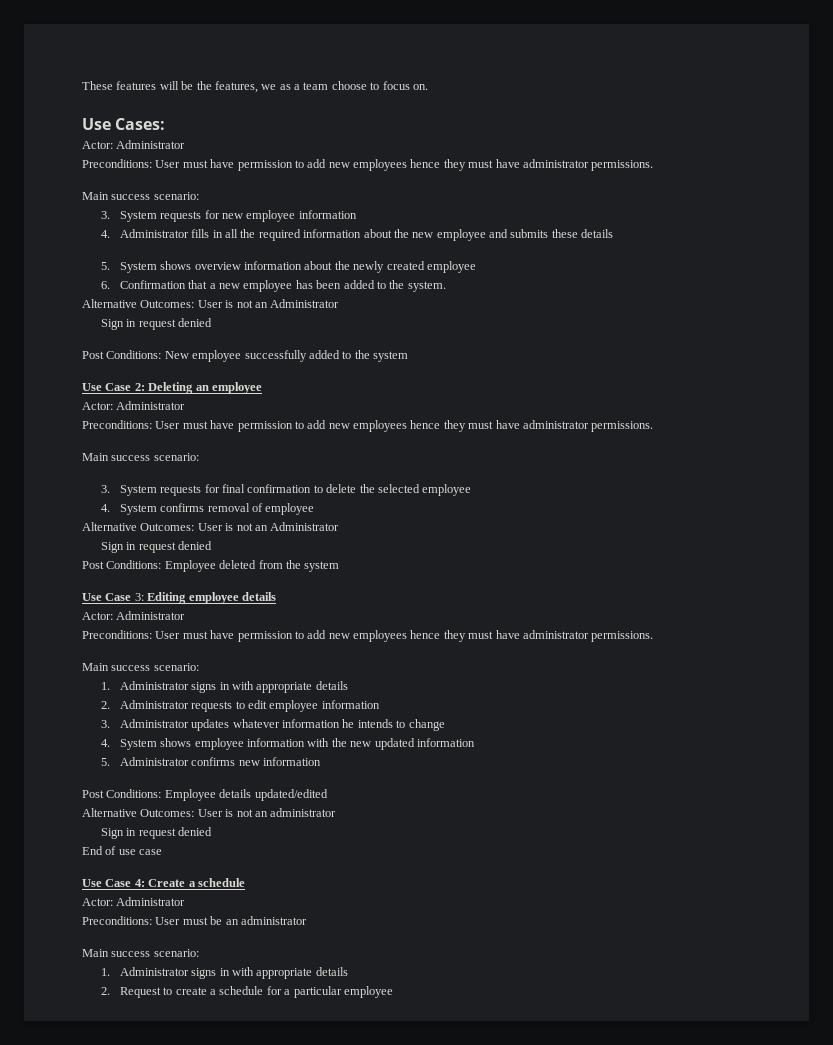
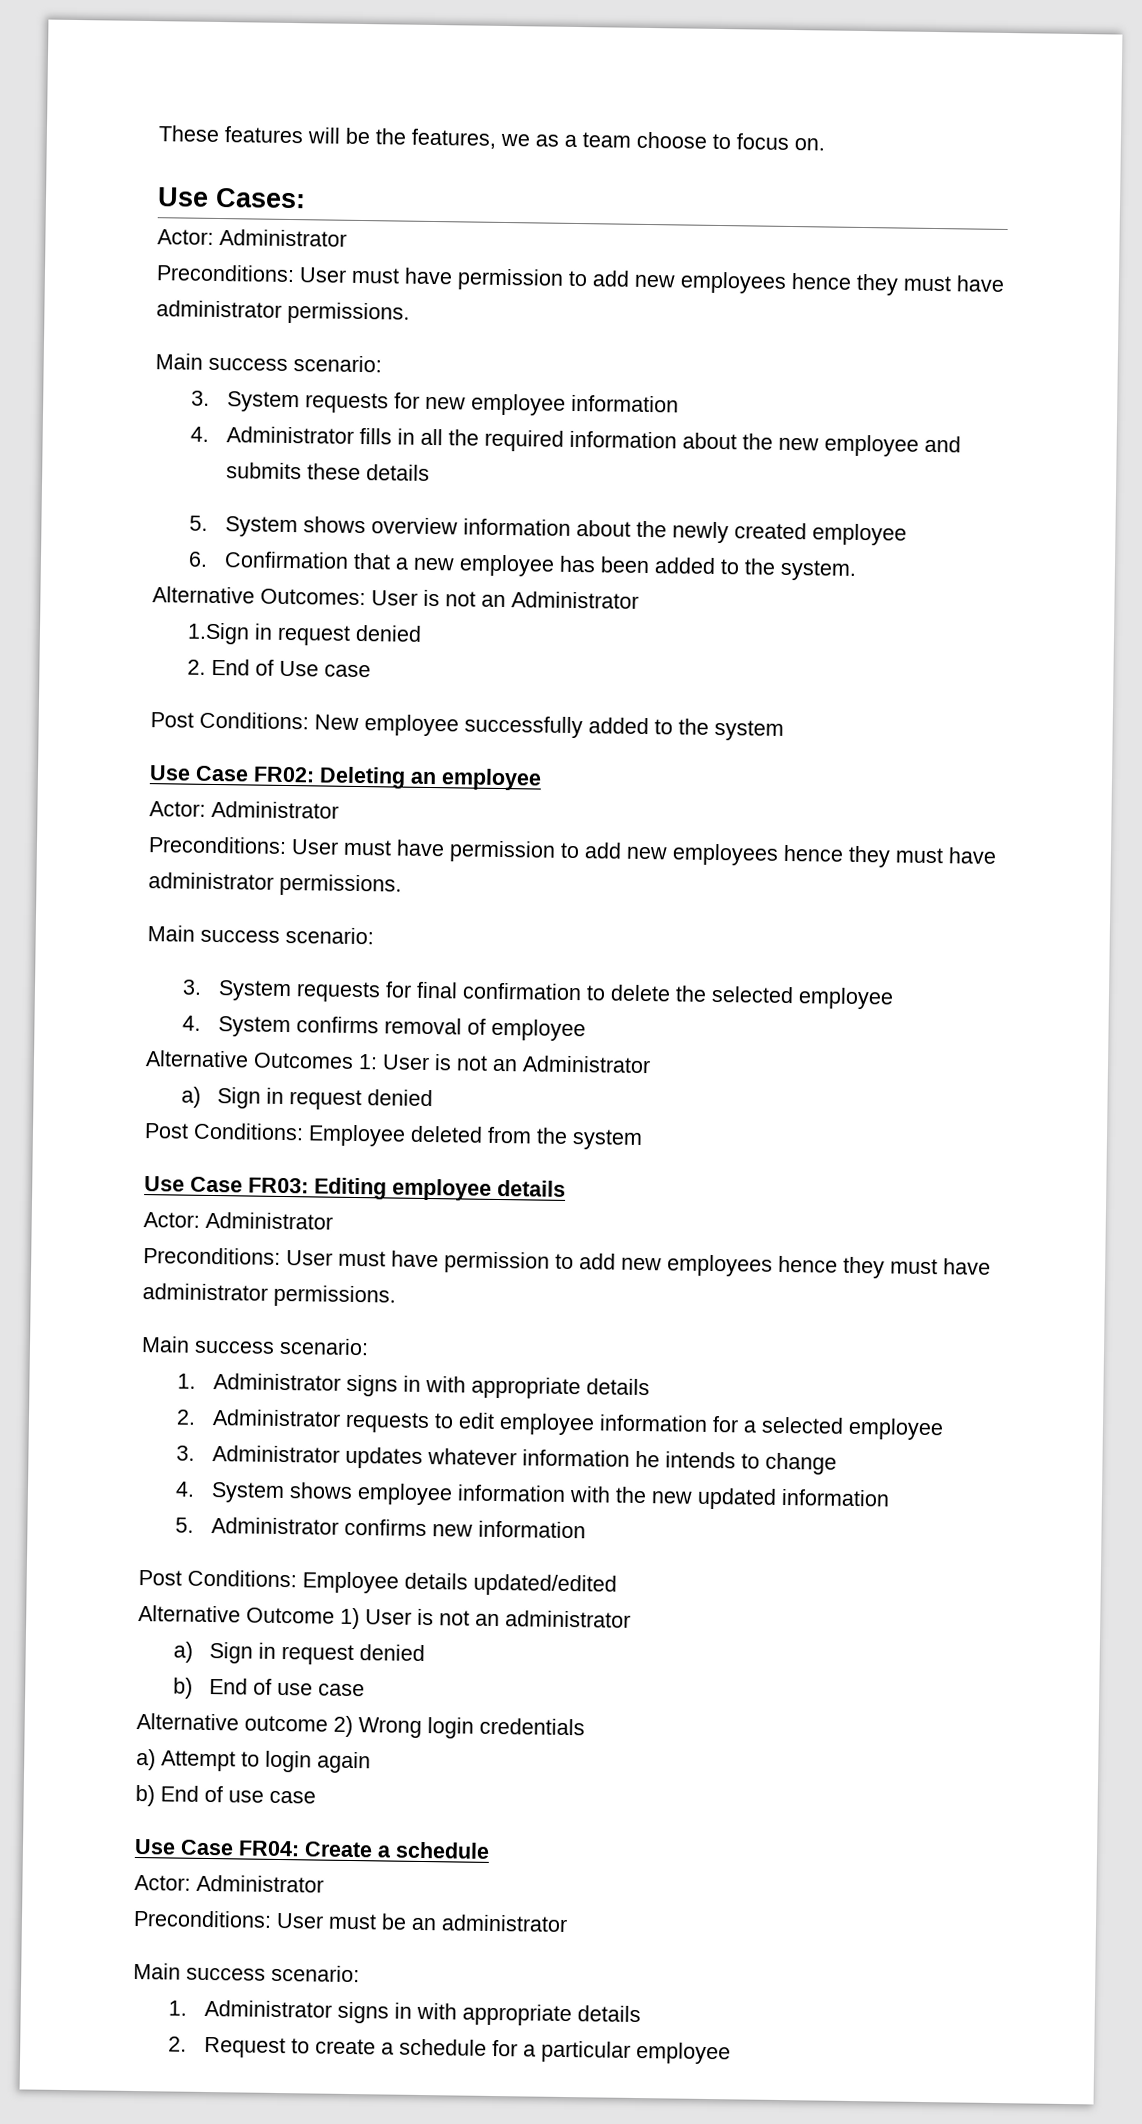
[100,318,213,330] Sign in request denied -> [186,622,422,646] [186,658,371,678] 1.Sign in request denied // 2. End of Use case
[134,383,145,391] 2: -> [253,766,315,783] FR02:
[140,522,340,531] Outcomes: User is not an Administrator // -> [253,1052,651,1074] [180,1086,201,1108] Outcomes 1: User is not an Administrator // a)
[134,593,144,601] 3: -> [248,1177,309,1194] FR03:
(380, 704) none -> [711,1416,944,1441] for a selected employee
[140,809,195,817] Outcomes: -> [246,1607,360,1630] Outcome 1)
[100,827,213,839] Sign in request denied // -> [172,1641,425,1666] [172,1677,365,1699] [136,1713,585,1739] [136,1748,371,1774] [135,1784,155,1807] a) Sign in request denied // b) End of use case // Alternative outcome 2) Wrong login credentials // a) Attempt to login again // b)
[134,879,145,887] 4: -> [238,1840,300,1857] FR04:

